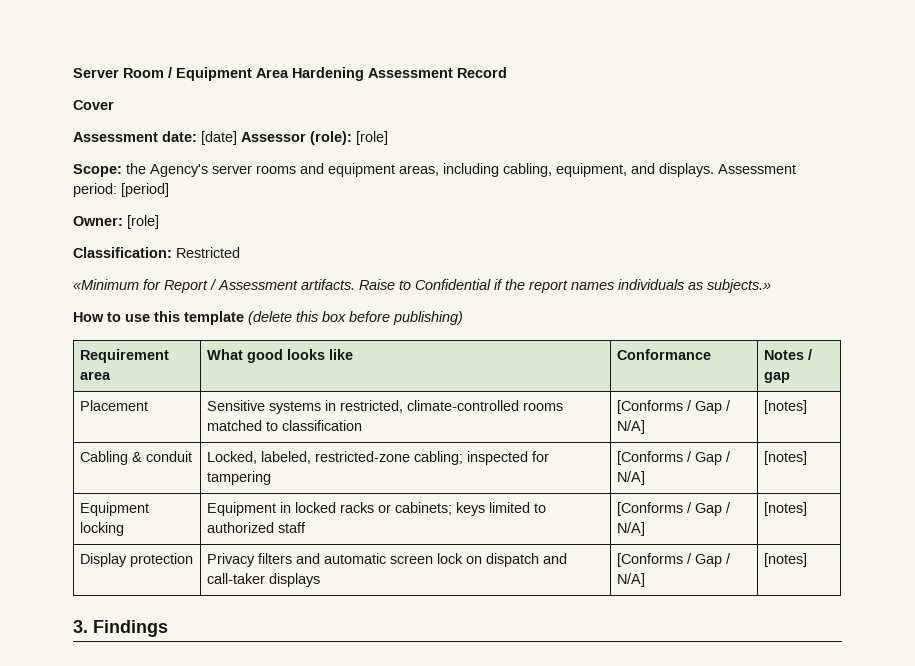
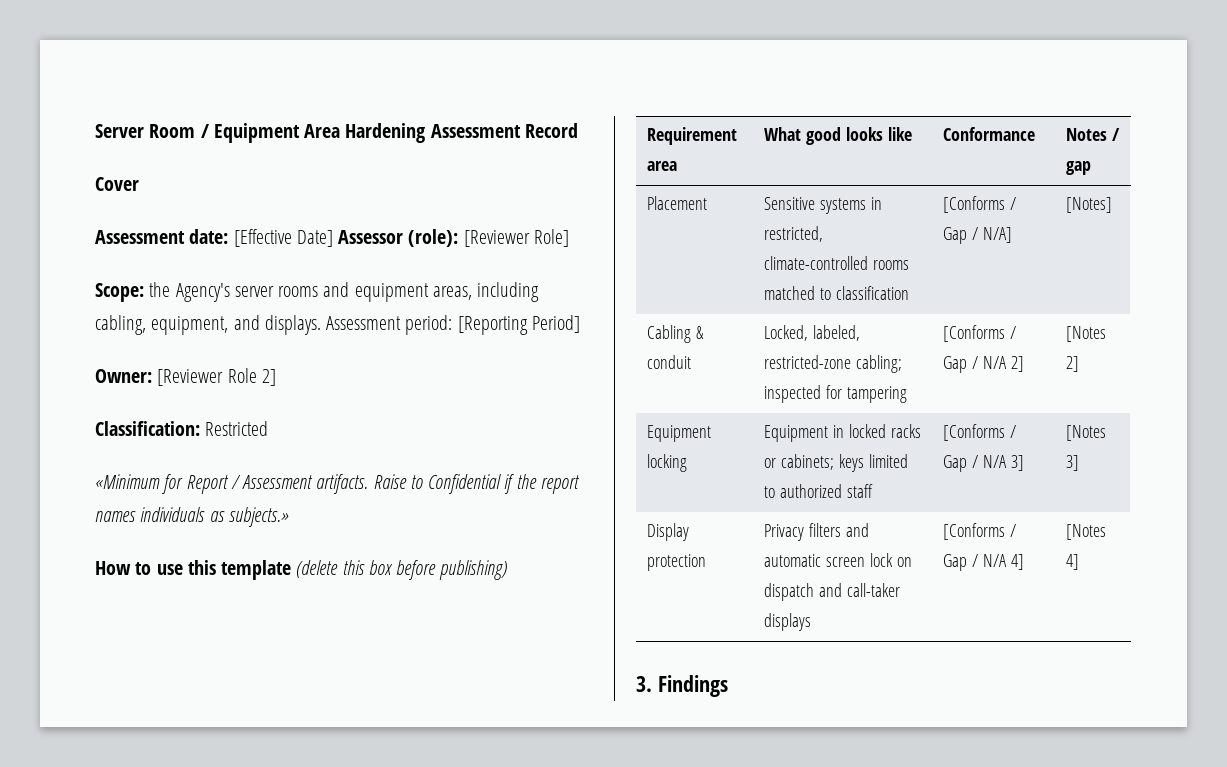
[201,131,388,145] [date] Assessor (role): [role] -> [233,229,569,247] [Effective Date] Assessor (role): [Reviewer Role]
[121,183,169,197] [period] -> [457,315,580,335] [Reporting Period]
[127,215,159,229] [role] -> [157,368,276,386] [Reviewer Role 2]
[763,400,807,414] [notes] -> [1066,197,1113,213] [Notes]
[616,471,645,485] [763,451,807,465] N/A] | [notes] -> [982,356,1024,372] [1066,326,1107,342] [1066,356,1080,372] N/A 2] | [Notes 2]
[616,522,645,536] [763,502,807,516] N/A] | [notes] -> [982,455,1024,471] [1066,425,1107,441] [1066,455,1080,471] N/A 3] | [Notes 3]
[616,573,645,587] [763,553,807,567] N/A] | [notes] -> [982,554,1024,570] [1066,524,1107,540] [1066,554,1080,570] N/A 4] | [Notes 4]

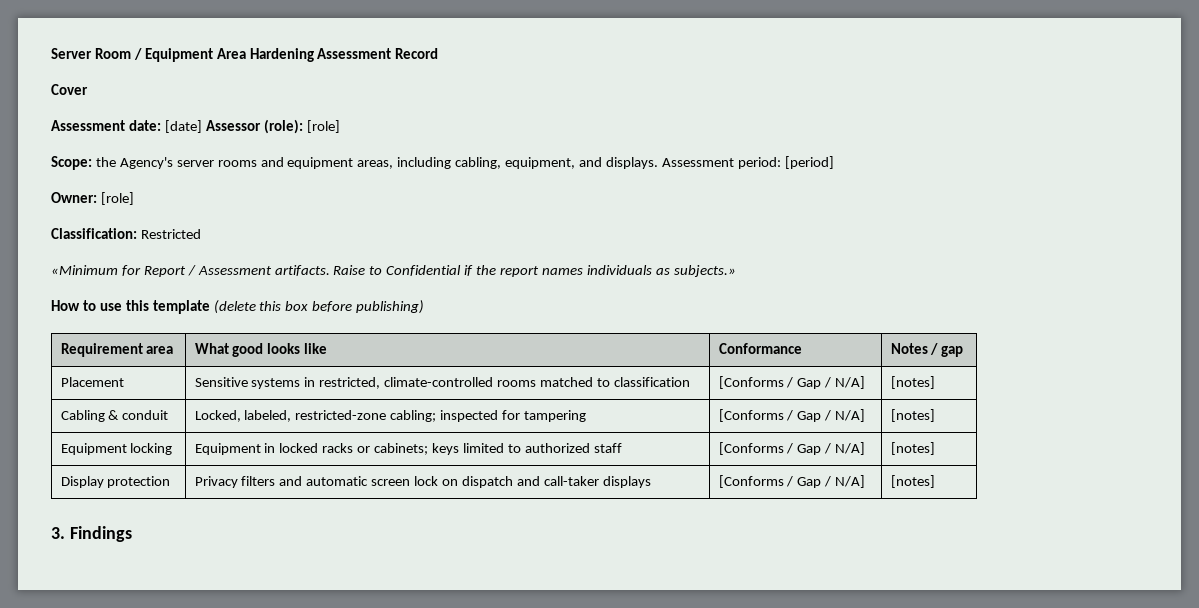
[233,229,569,247] [Effective Date] Assessor (role): [Reviewer Role] -> [164,119,340,134] [date] Assessor (role): [role]
[457,315,580,335] [Reporting Period] -> [784,156,834,169] [period]
[157,368,276,386] [Reviewer Role 2] -> [100,192,134,205] [role]
[1066,197,1113,213] [Notes] -> [890,376,935,389] [notes]
[982,356,1024,372] [1066,326,1107,342] [1066,356,1080,372] N/A 2] | [Notes 2] -> [835,409,866,422] [890,409,935,422] N/A] | [notes]
[982,455,1024,471] [1066,425,1107,441] [1066,455,1080,471] N/A 3] | [Notes 3] -> [835,442,866,455] [890,442,935,455] N/A] | [notes]
[982,554,1024,570] [1066,524,1107,540] [1066,554,1080,570] N/A 4] | [Notes 4] -> [835,475,866,488] [890,475,935,488] N/A] | [notes]

